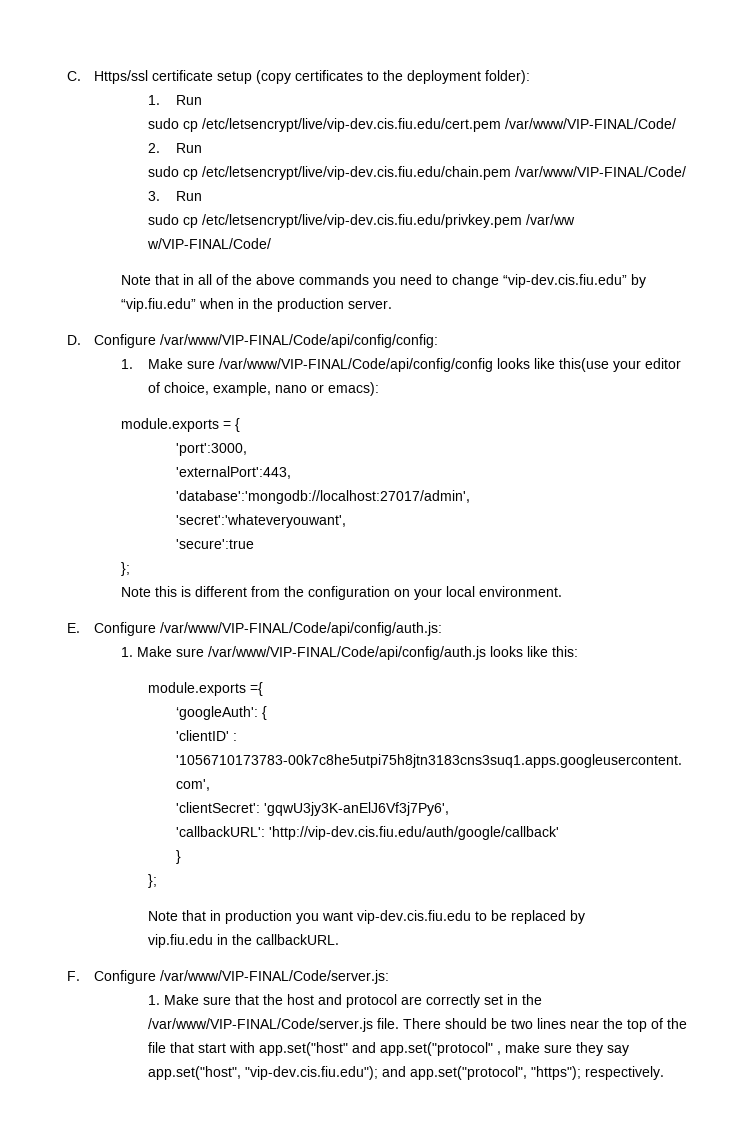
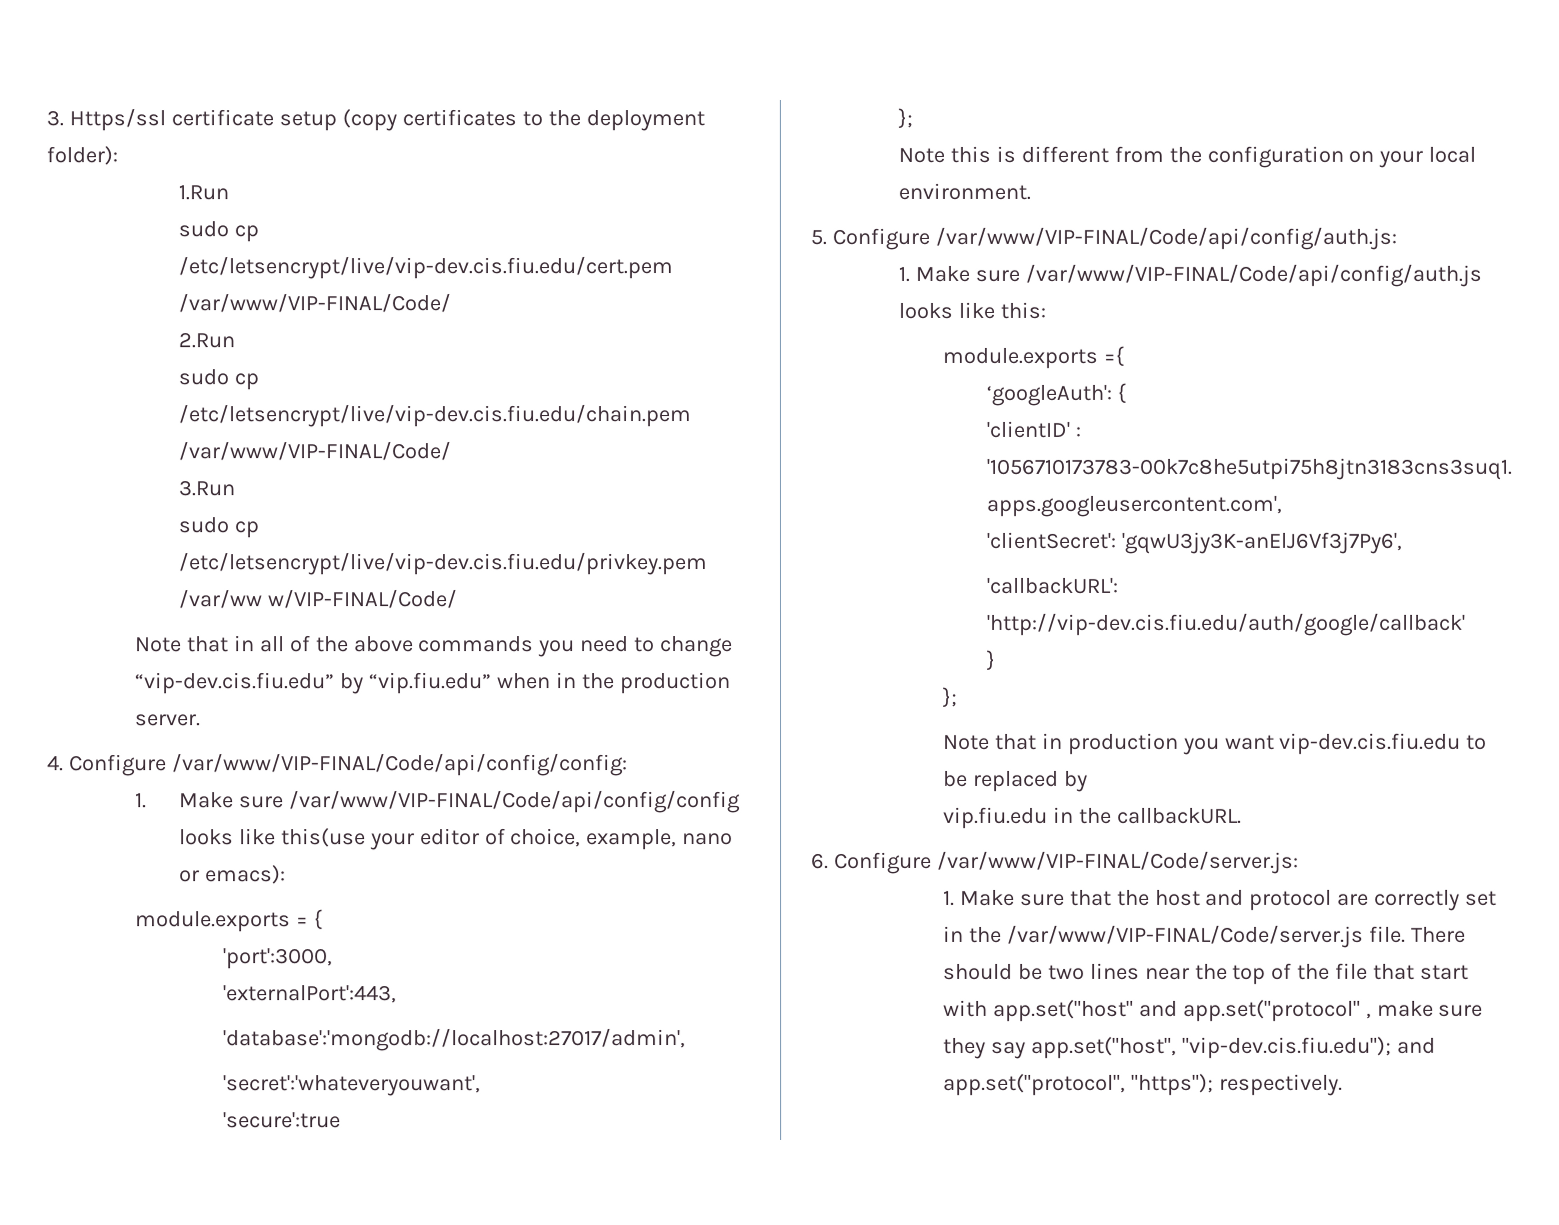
[67,71,81,81] C. -> [46,110,64,127] 3.
[148,95,202,105] 1. Run -> [177,185,229,201] 1.Run
[148,143,202,153] 2. Run -> [177,332,235,349] 2.Run
[148,191,202,201] 3. Run -> [177,480,235,497] 3.Run
[67,335,81,345] D. -> [47,755,64,772] 4.
[67,623,80,633] E. -> [810,229,827,245] 5.
[67,971,80,981] F. -> [811,852,829,869] 6.

